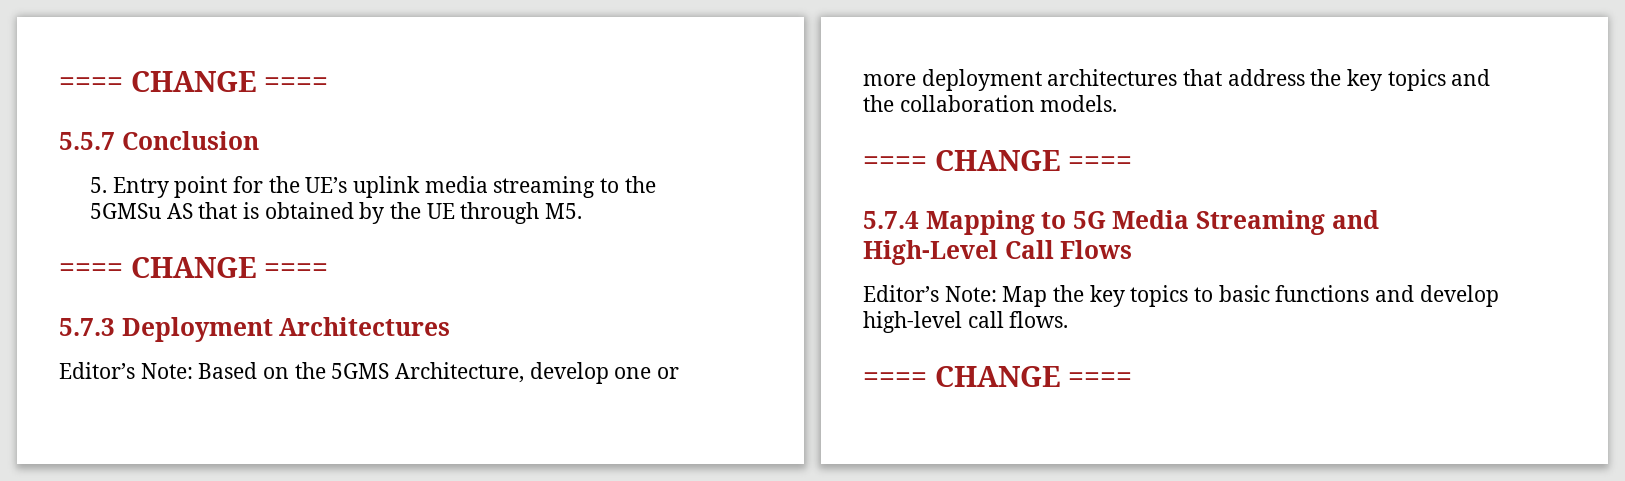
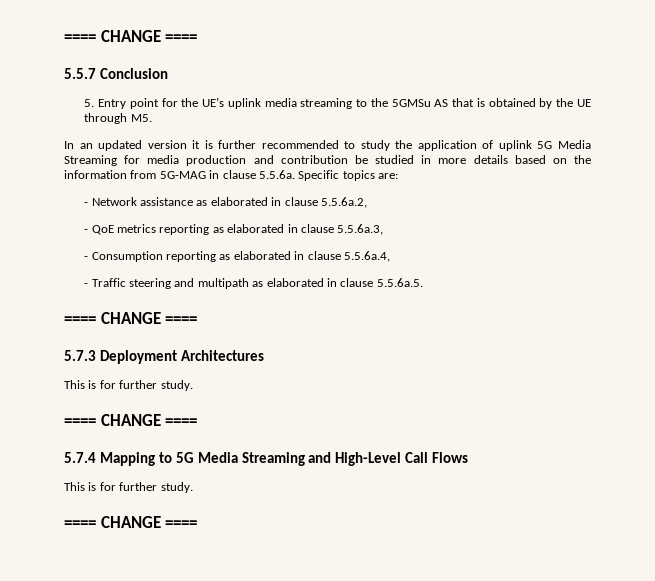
(582, 211) none -> [64,140,592,151] [64,155,591,166] [64,170,398,181] [84,197,367,208] [84,224,384,235] [84,251,390,262] [84,278,423,289] // In an updated version it is further recommended to study the application of uplink 5G Media Streaming for media production and contribution be studied in more details based on the information from 5G-MAG in clause 5.5.6a. Specific topics are: // - Network assistance as elaborated in clause 5.5.6a.2, // - QoE metrics reporting as elaborated in clause 5.5.6a.3, // - Consumption reporting as elaborated in clause 5.5.6a.4, // - Traffic steering and multipath as elaborated in clause 5.5.6a.5.
[59,362,680,384] [863,69,1491,91] [863,95,1118,112] Editor’s Note: Based on the 5GMS Architecture, develop one or more deployment architectures that address the key topics and the collaboration models. -> [64,380,193,391] This is for further study.
[863,285,1499,307] [863,311,1069,333] Editor’s Note: Map the key topics to basic functions and develop high-level call flows. -> [64,482,193,493] This is for further study.

